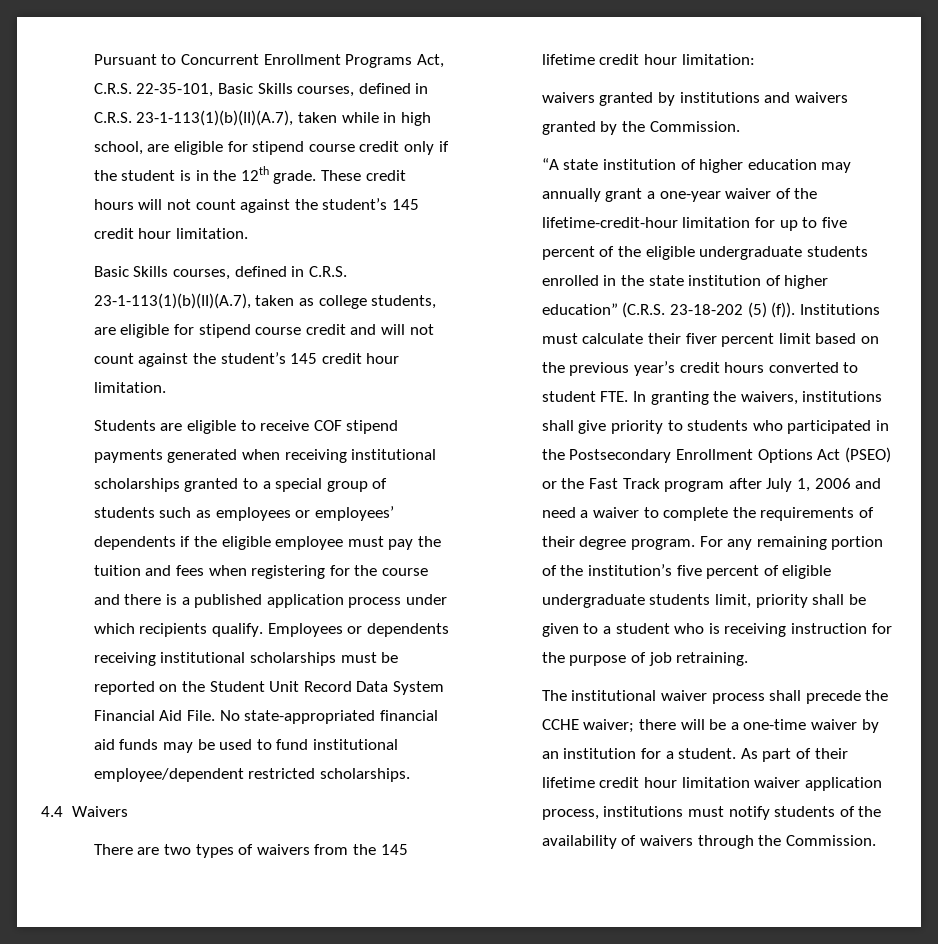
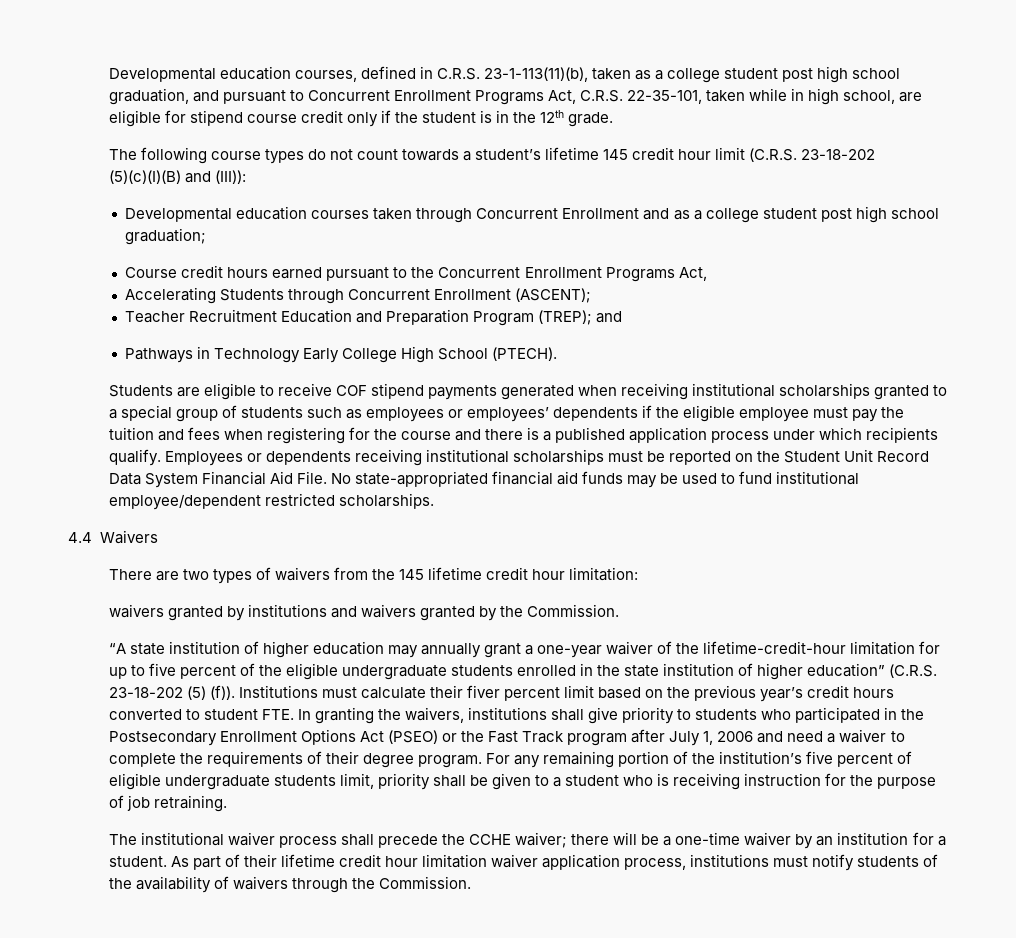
[93,54,157,65] Pursuant -> [108,66,901,83] [108,88,286,105] Developmental education courses, defined in C.R.S. 23-1-113(11)(b), taken as a college student post high school graduation, and pursuant
[218,83,429,97] [93,110,294,126] Basic Skills courses, defined in C.R.S. 23-1-113(1)(b)(II)(A.7), -> (703, 97) none
[320,170,406,181] [93,198,419,213] [93,228,249,239] [93,266,347,280] [93,293,437,309] [93,324,434,338] [93,352,400,367] [93,382,166,393] These credit hours will not count against the student’s 145 credit hour limitation. // Basic Skills courses, defined in C.R.S. 23-1-113(1)(b)(II)(A.7), taken as college students, are eligible for stipend course credit and will not count against the student’s 145 credit hour limitation. -> [108,147,876,164] [108,170,246,184] [125,206,939,223] [125,228,207,245] [125,265,707,282] [125,287,592,304] [125,309,623,326] [125,346,558,363] // The following course types do not count towards a student’s lifetime 145 credit hour limit (C.R.S. 23-18-202 (5)(c)(I)(B) and (III)): // Developmental education courses taken through Concurrent Enrollment and as a college student post high school graduation; // Course credit hours earned pursuant to the Concurrent Enrollment Programs Act, // Accelerating Students through Concurrent Enrollment (ASCENT); // Teacher Recruitment Education and Preparation Program (TREP); and // Pathways in Technology Early College High School (PTECH).

